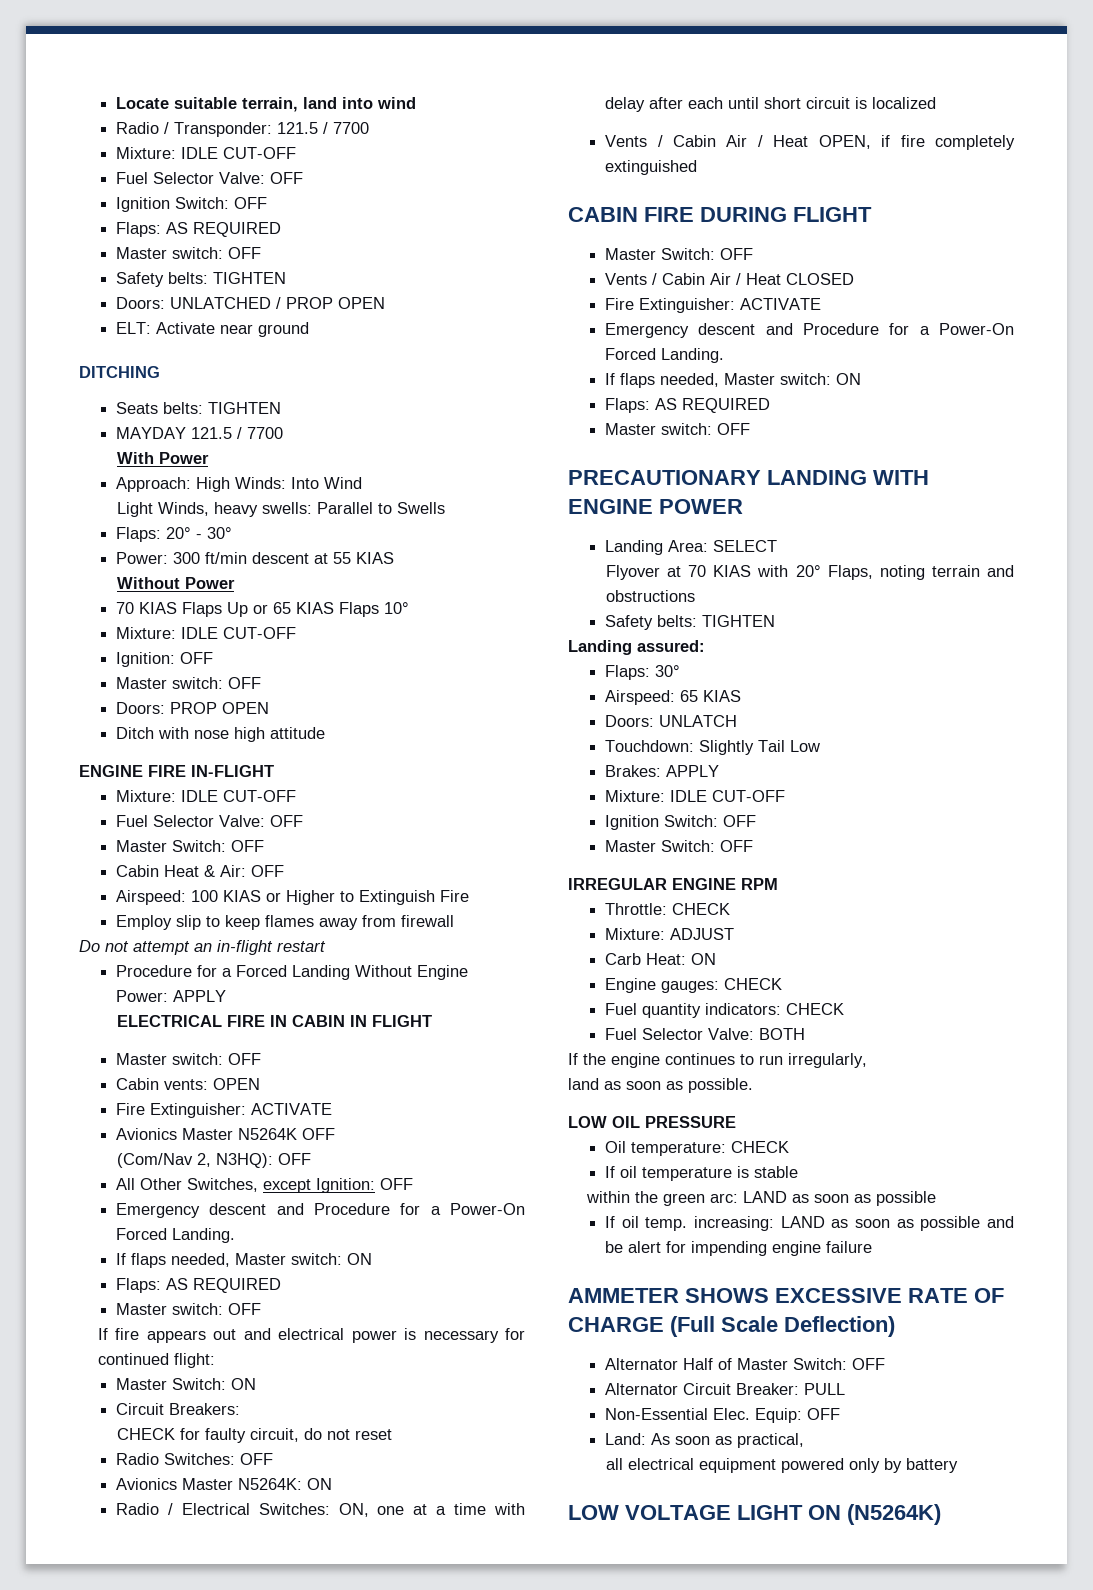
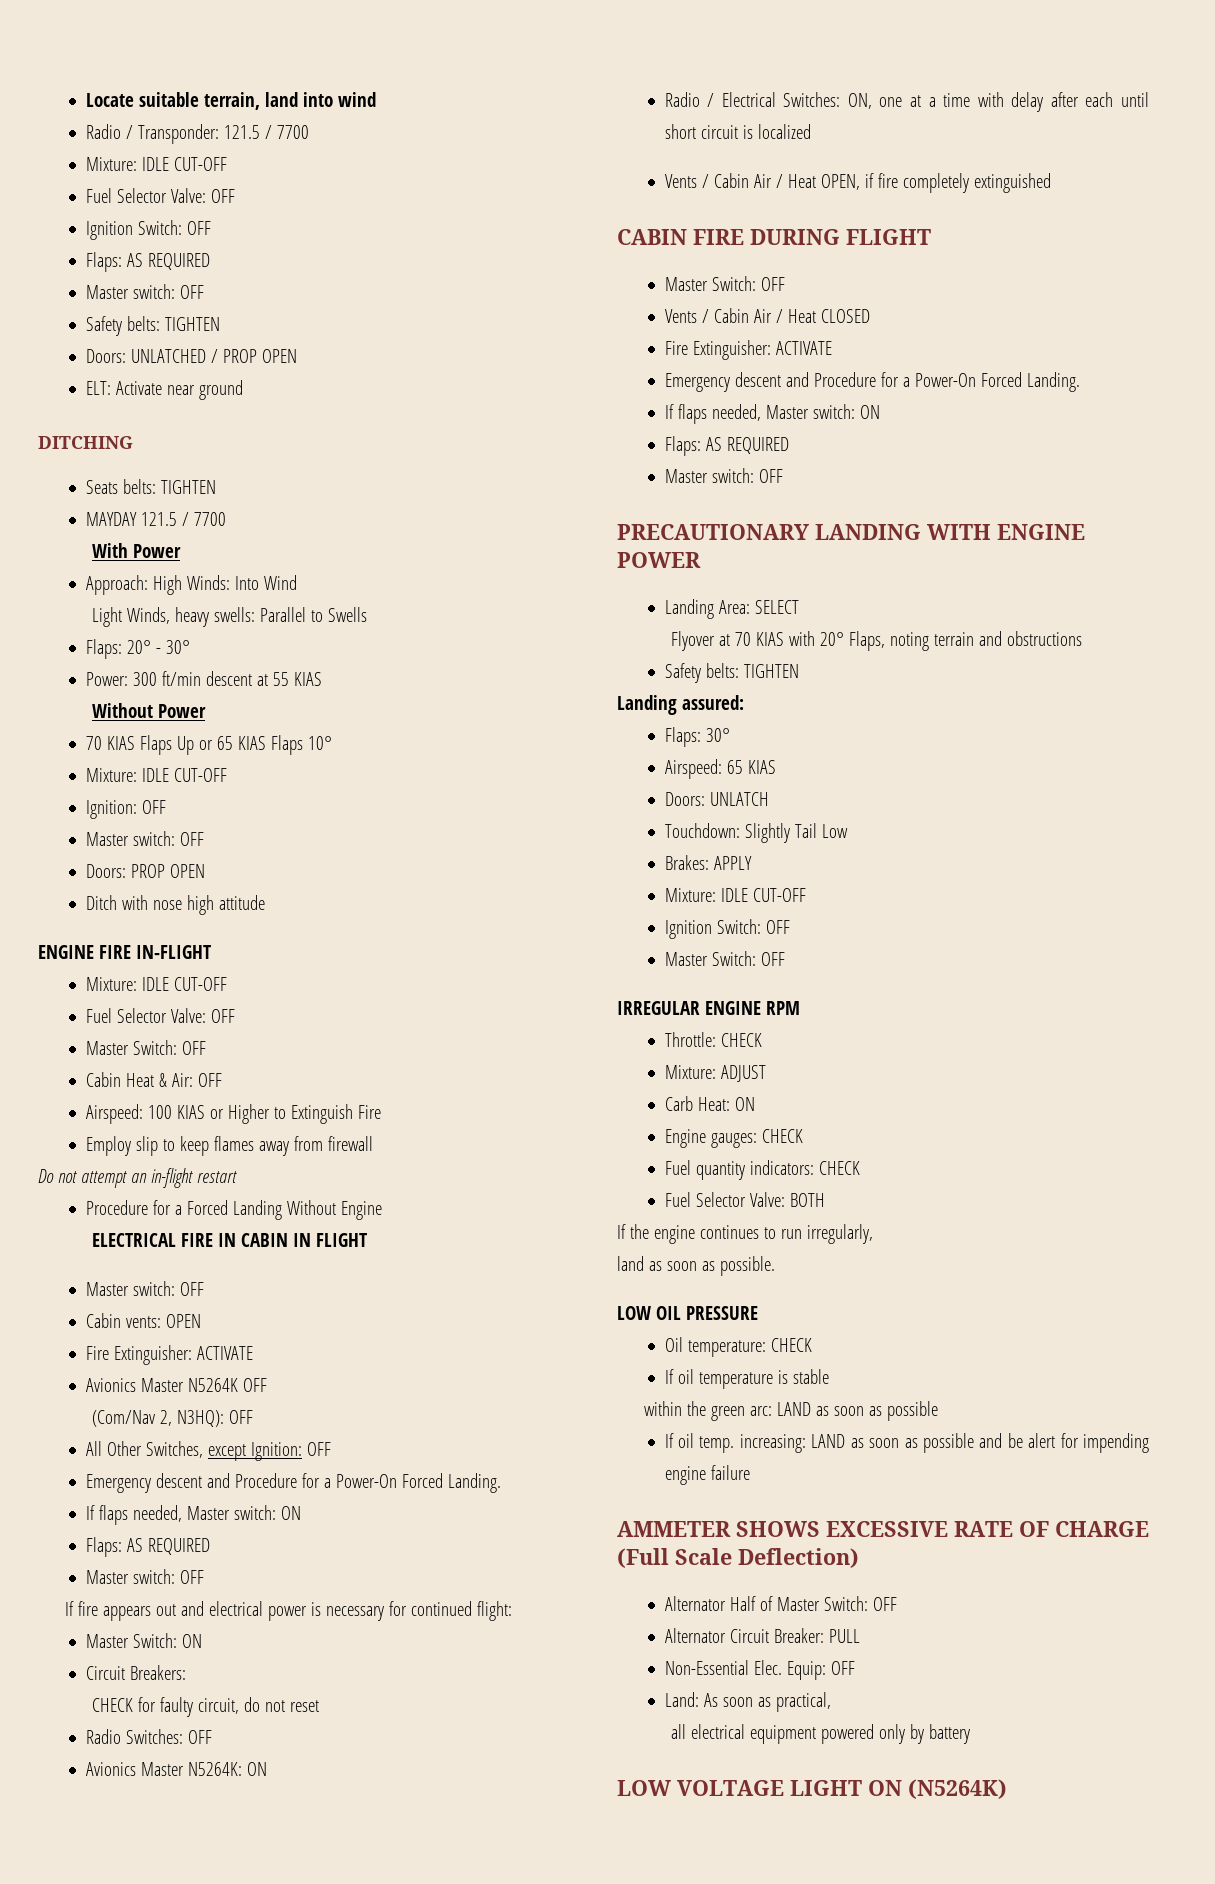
[116,990,227,1002] Power: APPLY -> (382, 1210) none

